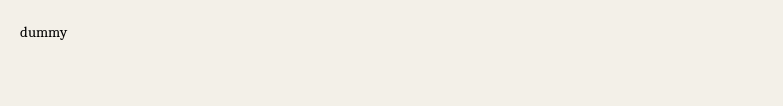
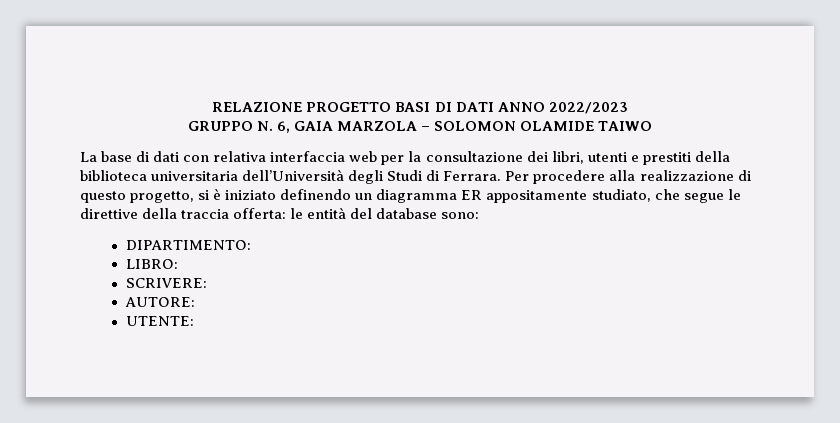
[20,26,68,40] dummy -> [212,102,628,114] [187,121,653,133] [80,151,730,165] [80,169,751,184] [80,188,741,203] [80,207,480,219] [125,240,251,250] [125,259,178,269] [125,278,207,288] [124,297,195,307] [125,316,194,326] RELAZIONE PROGETTO BASI DI DATI ANNO 2022/2023 // GRUPPO N. 6, GAIA MARZOLA – SOLOMON OLAMIDE TAIWO // La base di dati con relativa interfaccia web per la consultazione dei libri, utenti e prestiti della biblioteca universitaria dell’Università degli Studi di Ferrara. Per procedere alla realizzazione di questo progetto, si è iniziato definendo un diagramma ER appositamente studiato, che segue le direttive della traccia offerta: le entità del database sono: // DIPARTIMENTO: // LIBRO: // SCRIVERE: // AUTORE: // UTENTE:

